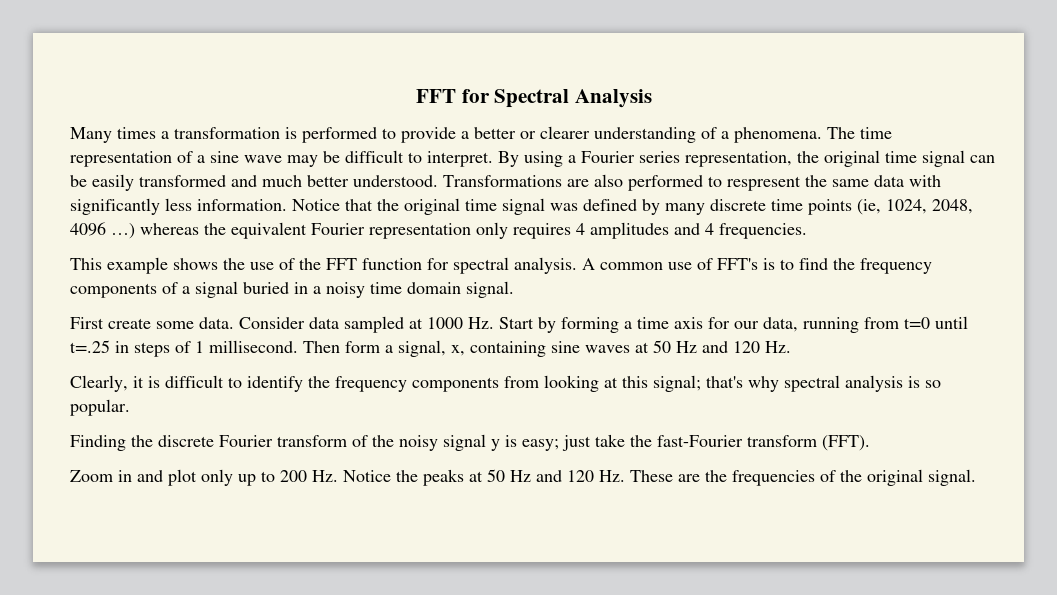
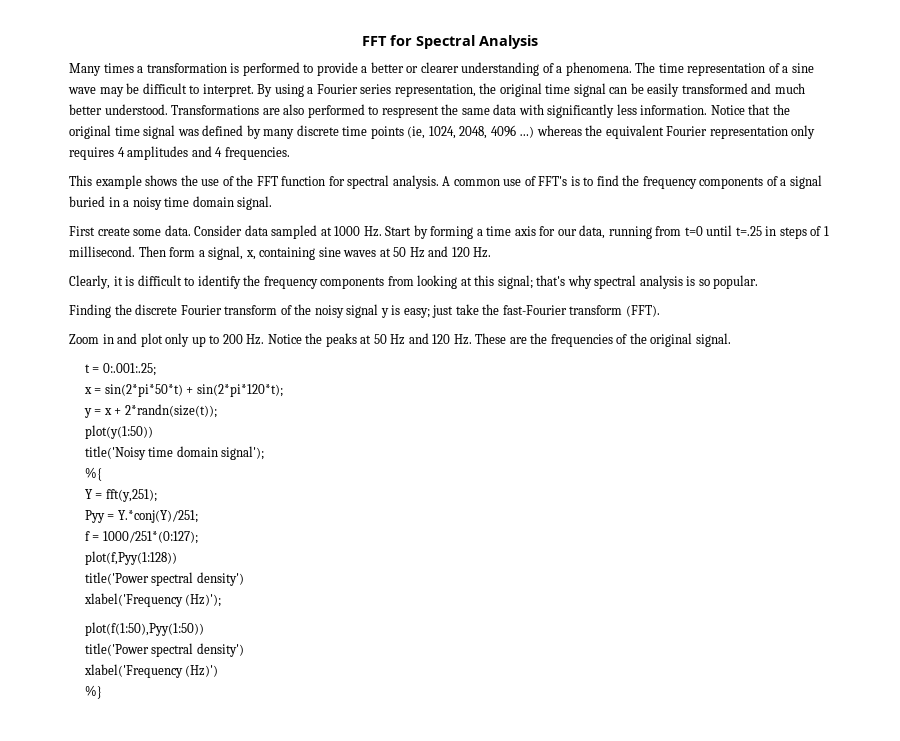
(976, 477) none -> [84,363,156,376] [83,384,283,397] [83,404,217,418] [84,425,153,439] [84,446,265,460] [84,467,102,481] [84,489,157,502] [84,510,198,523] [84,531,198,544] [84,551,177,565] [84,572,244,586] [83,593,222,607] [84,622,204,636] [84,643,244,657] [83,664,219,678] [84,685,102,699] // t = 0:.001:.25; // x = sin(2*pi*50*t) + sin(2*pi*120*t); // y = x + 2*randn(size(t)); // plot(y(1:50)) // title('Noisy time domain signal'); // %{ // Y = fft(y,251); // Pyy = Y.*conj(Y)/251; // f = 1000/251*(0:127); // plot(f,Pyy(1:128)) // title('Power spectral density') // xlabel('Frequency (Hz)'); // plot(f(1:50),Pyy(1:50)) // title('Power spectral density') // xlabel('Frequency (Hz)') // %}

